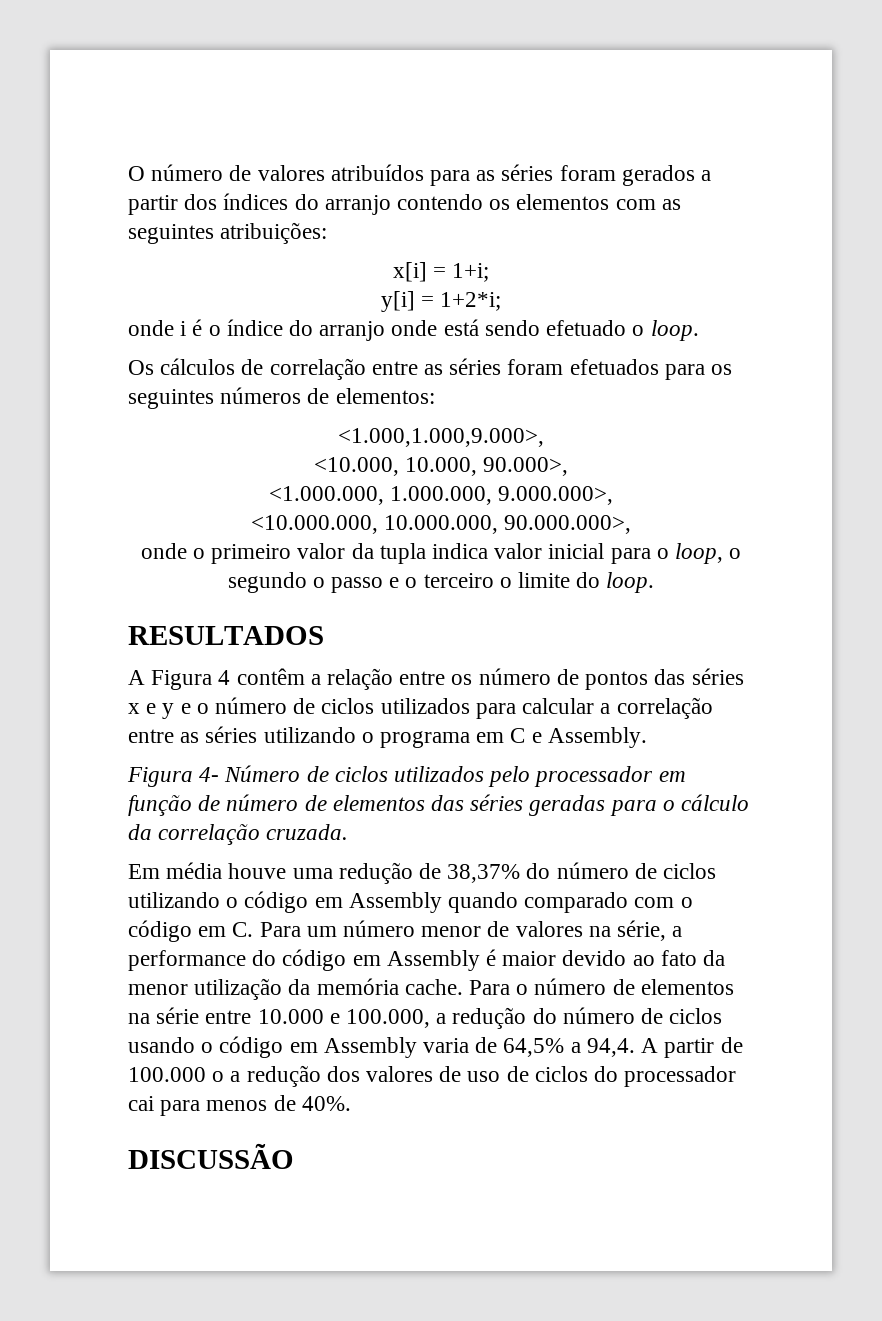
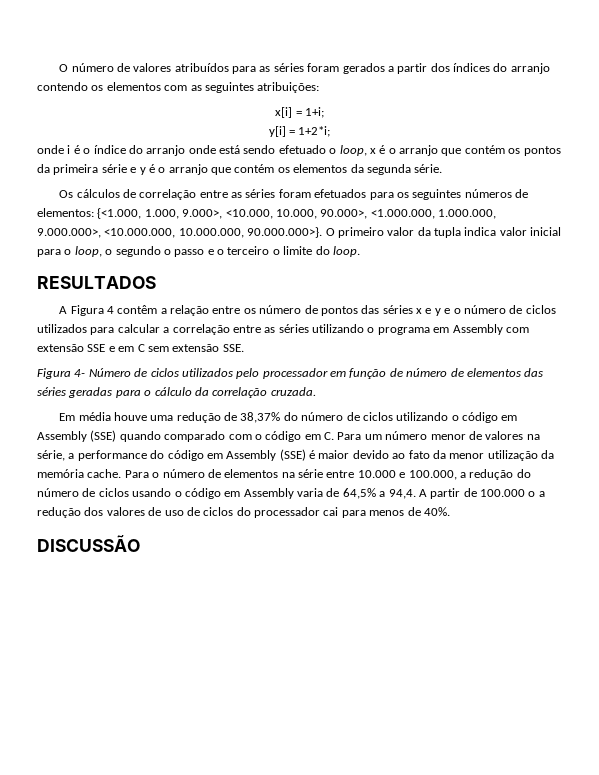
[650,320,699,341] loop. -> [339,145,561,156] [37,164,443,175] loop, x é o arranjo que contém os pontos da primeira série e y é o arranjo que contém os elementos da segunda série.
[338,428,544,447] // <1.000,1.000,9.000>, // -> [97,208,223,219] {<1.000, 1.000, 9.000>,
(569, 466) // -> (368, 214) none
(614, 495) // -> (101, 233) none
[504,515,632,534] [140,543,205,559] 90.000.000>, // onde o -> [247,227,335,238] 90.000.000>}. O
[510,727,647,748] C e Assembly. -> [452,324,529,335] [37,344,244,352] Assembly com extensão SSE e em C sem extensão SSE.
(442, 902) none -> [90,430,117,442] (SSE)
(480, 960) none -> [279,449,306,461] (SSE)

